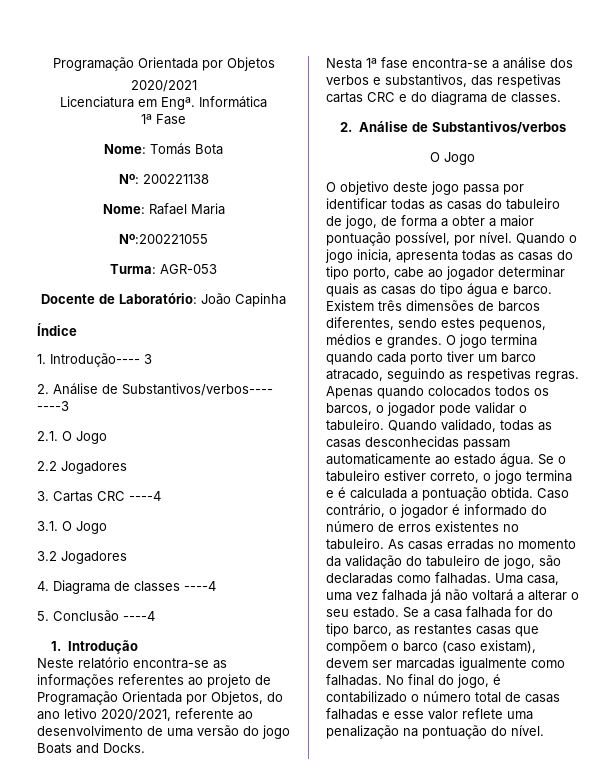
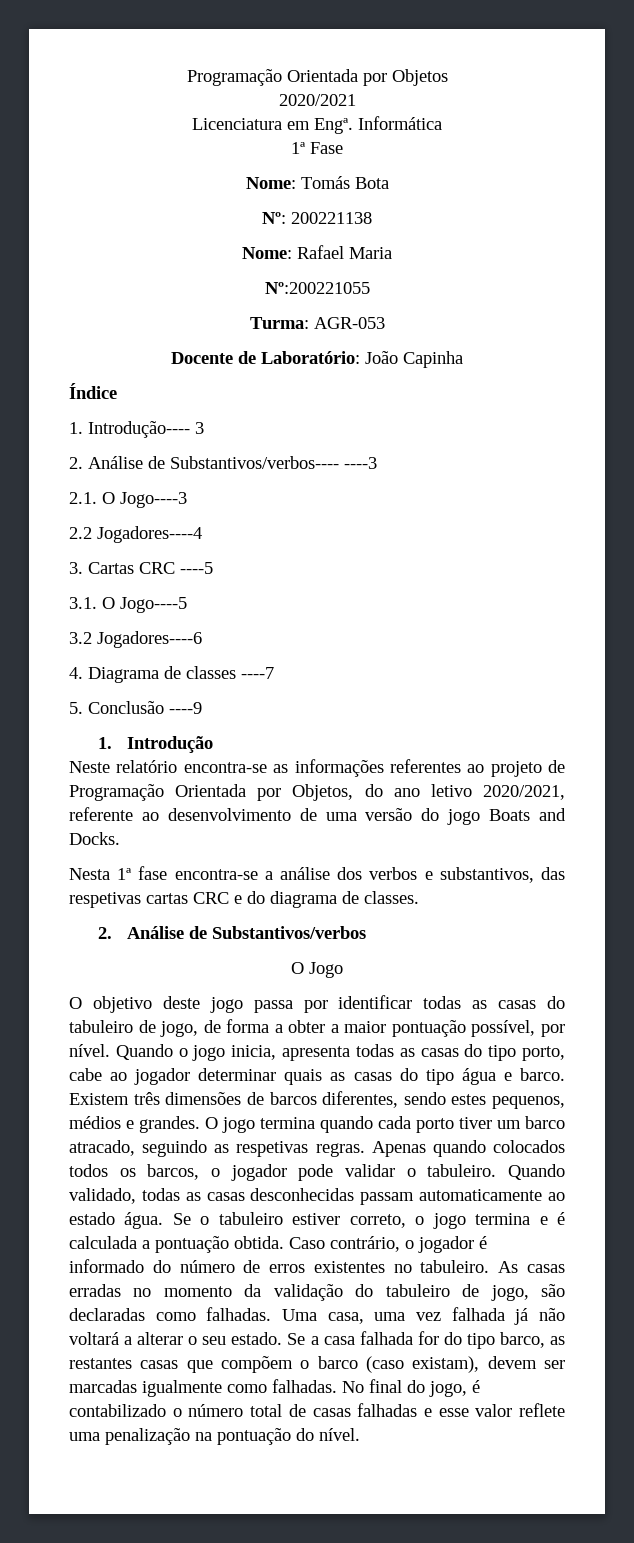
[76,431,107,444] Jogo -> [120,492,187,508] Jogo----3
[61,461,127,474] Jogadores -> [97,526,202,543] Jogadores----4
[129,491,161,501] ----4 -> [180,562,213,574] ----5
[76,521,107,534] Jogo -> [120,597,187,613] Jogo----5
[61,551,127,564] Jogadores -> [97,631,202,648] Jogadores----6
[184,581,216,591] ----4 -> [241,667,274,679] ----7
[123,611,155,621] ----4 -> [169,702,202,714] ----9

